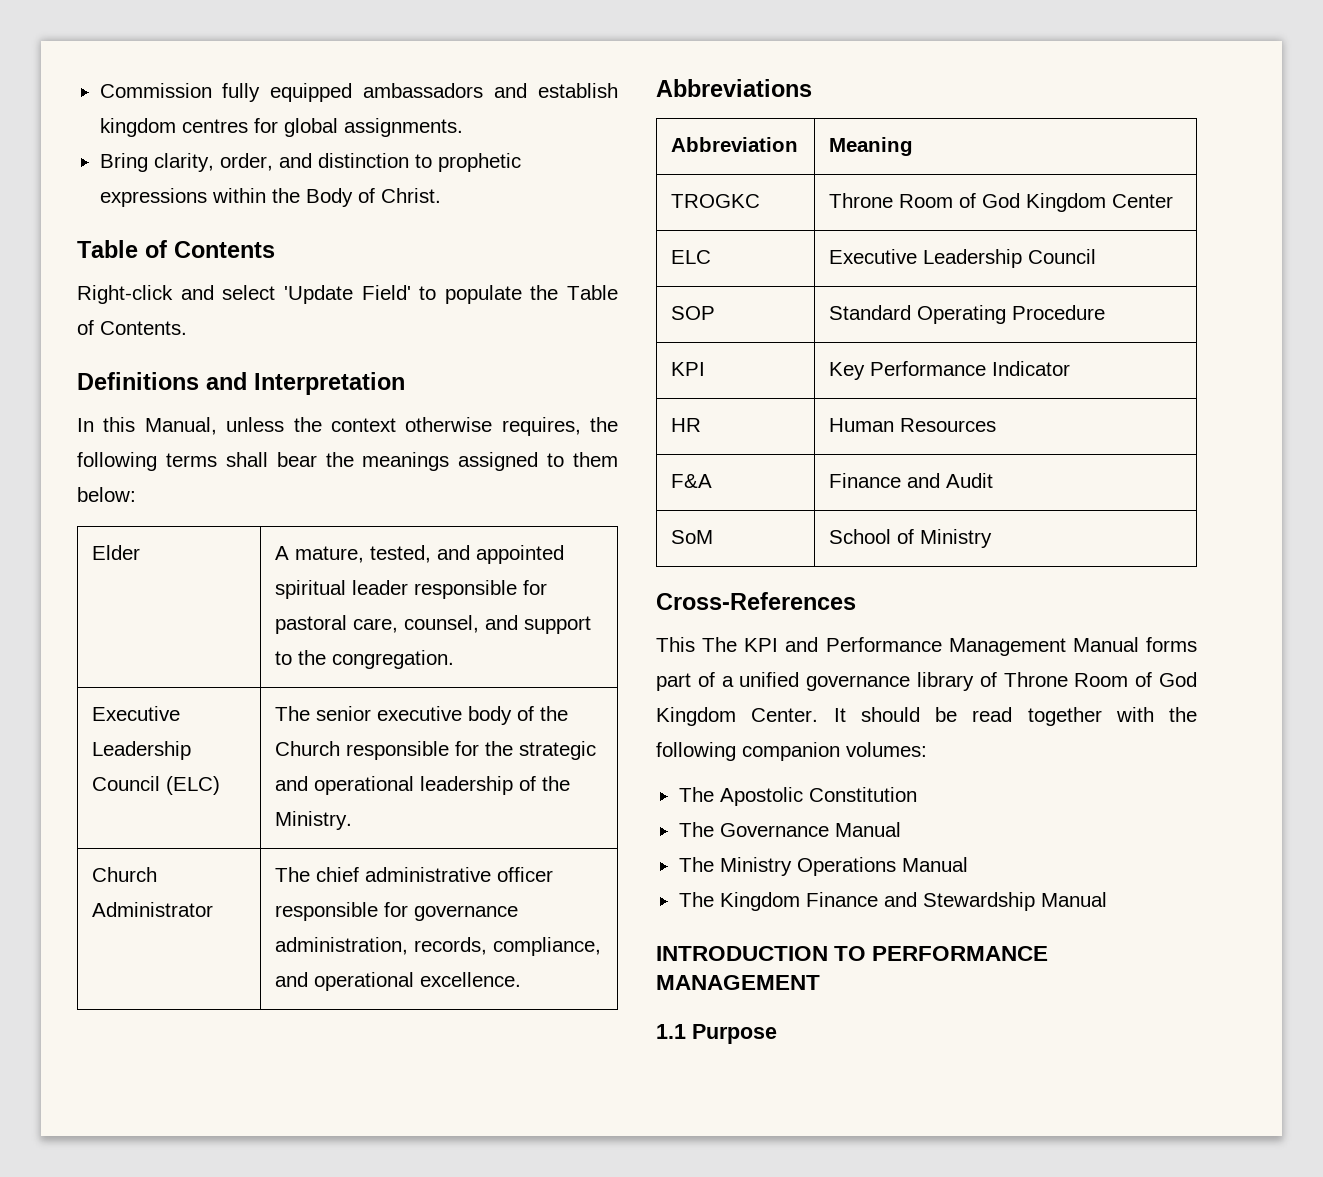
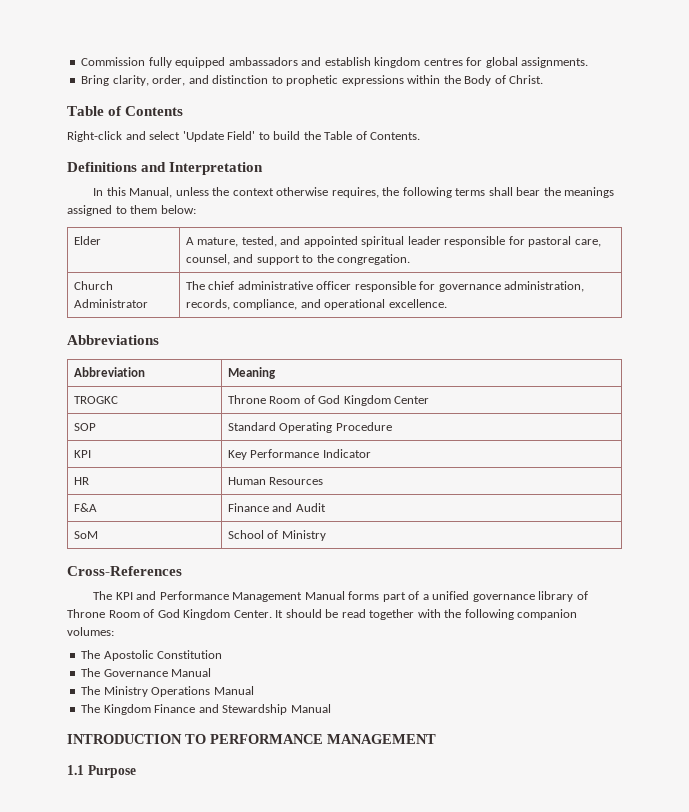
[444,285,522,304] populate -> [273,131,301,140] build
[92,706,181,721] [92,741,192,760] [92,776,221,795] [275,706,569,725] [275,741,597,760] [275,776,571,795] [275,811,353,830] // Executive Leadership Council (ELC) | The senior executive body of the Church responsible for the strategic and operational leadership of the Ministry. -> (411, 259) none
[671,250,712,264] [829,249,1097,268] // ELC | Executive Leadership Council -> (430, 400) none
[656,637,695,652] This -> (182, 571) none

